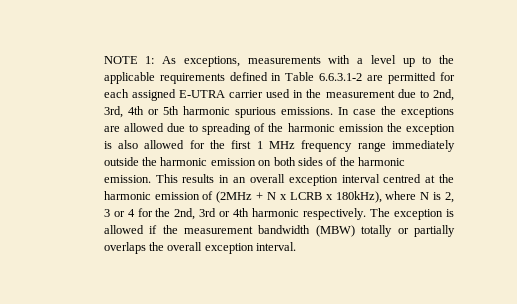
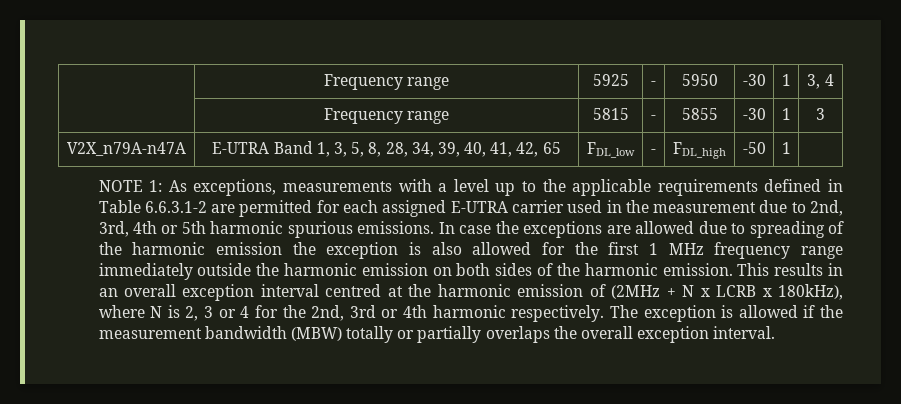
(103, 60) none -> [323,74,450,90] [592,74,629,86] [651,81,656,86] [681,74,718,86] [742,74,766,86] [781,74,791,86] [807,74,834,89] [323,108,450,124] [592,108,629,120] [651,115,656,120] [681,108,718,120] [742,108,766,120] [781,108,791,120] [816,108,825,120] [67,142,186,156] [212,141,561,157] [587,142,635,158] [651,149,656,154] [673,142,726,159] [742,142,766,154] [781,142,791,154] | Frequency range | 5925 | - | 5950 | -30 | 1 | 3, 4 // | Frequency range | 5815 | - | 5855 | -30 | 1 | 3 // V2X_n79A-n47A | E-UTRA Band 1, 3, 5, 8, 28, 34, 39, 40, 41, 42, 65 | FDL_low | - | FDL_high | -50 | 1 | //

